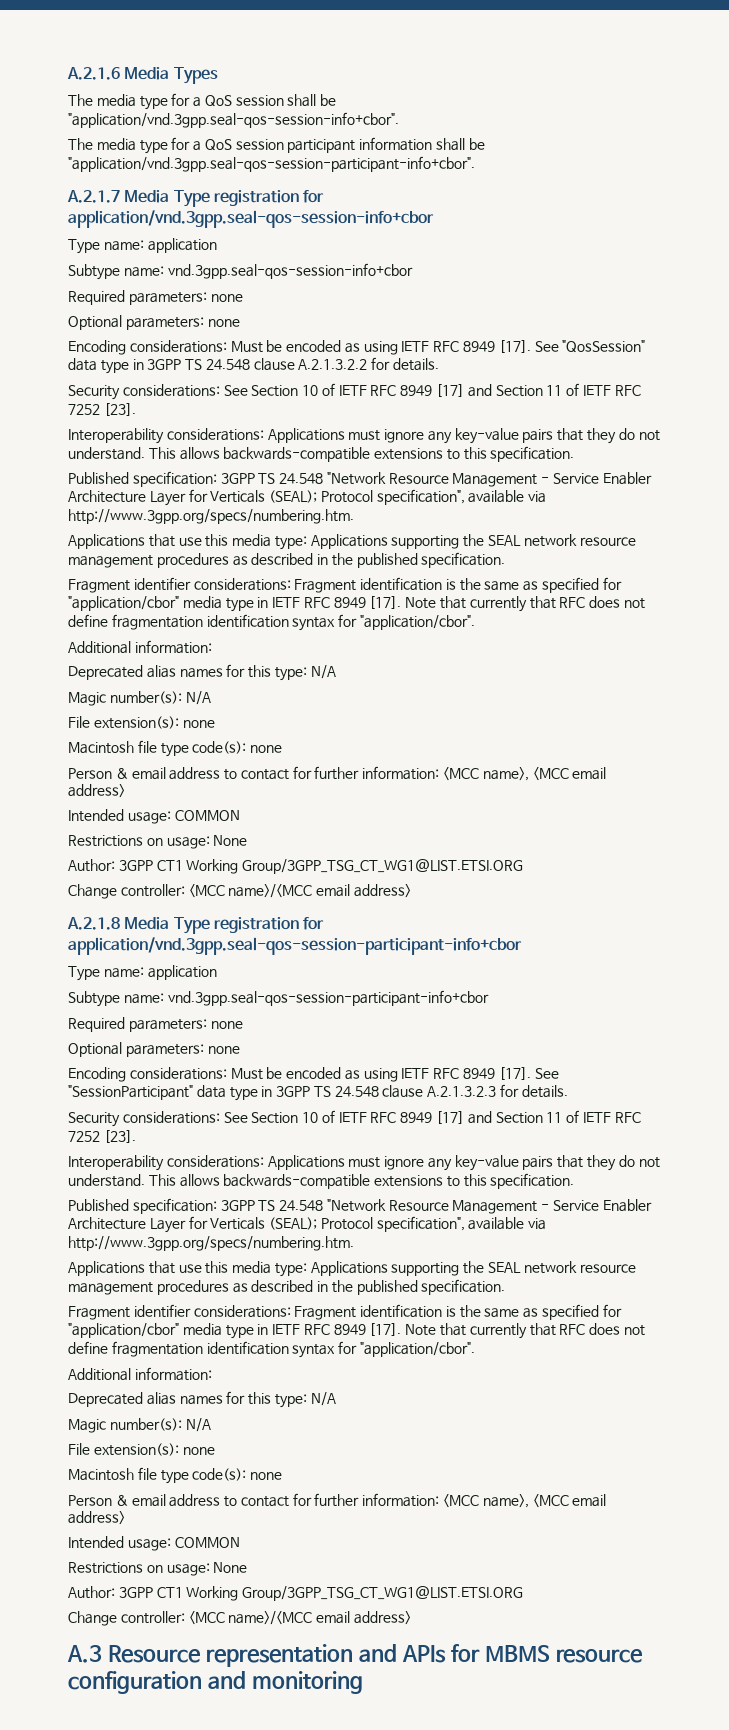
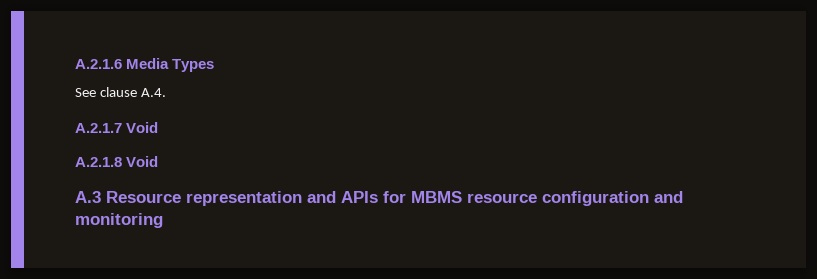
[68,93,337,110] [68,112,399,128] [68,137,485,154] [68,156,475,172] [67,190,325,207] [68,210,434,228] [68,238,217,254] [68,263,413,280] [68,290,243,305] [68,315,240,330] [68,340,646,355] [68,357,440,374] [68,383,641,400] [68,403,136,416] [68,428,660,444] [68,446,575,462] [68,471,652,487] [68,489,547,506] [68,509,354,524] [68,534,636,550] [68,552,506,568] [68,577,622,593] [68,596,645,612] [68,614,475,631] [68,640,212,654] [68,664,336,681] [68,691,211,706] [68,716,215,729] [68,740,283,757] [68,766,607,781] [68,784,125,798] [68,809,240,824] [68,835,248,849] [68,859,524,874] [68,884,411,899] [67,917,325,934] [68,937,522,955] [68,965,217,981] [68,990,489,1007] [68,1017,243,1032] [68,1042,240,1057] [68,1067,559,1082] [68,1084,568,1101] [68,1110,641,1127] [68,1130,136,1143] [68,1155,660,1171] [68,1173,575,1189] [68,1198,652,1214] [68,1216,547,1233] [68,1236,354,1251] [68,1261,636,1277] [68,1279,506,1295] [68,1304,622,1320] [68,1323,645,1339] [68,1341,475,1358] [68,1367,212,1381] [68,1391,336,1408] [68,1418,211,1433] [68,1443,215,1456] [68,1467,283,1484] [68,1493,607,1508] [68,1511,125,1525] [68,1536,240,1551] [68,1562,248,1576] [68,1586,524,1601] [68,1611,411,1626] The media type for a QoS session shall be "application/vnd.3gpp.seal-qos-session-info+cbor". // The media type for a QoS session participant information shall be "application/vnd.3gpp.seal-qos-session-participant-info+cbor". // A.2.1.7 Media Type registration for application/vnd.3gpp.seal-qos-session-info+cbor // Type name: application // Subtype name: vnd.3gpp.seal-qos-session-info+cbor // Required parameters: none // Optional parameters: none // Encoding considerations: Must be encoded as using IETF RFC 8949 [17]. See "QosSession" data type in 3GPP TS 24.548 clause A.2.1.3.2.2 for details. // Security considerations: See Section 10 of IETF RFC 8949 [17] and Section 11 of IETF RFC 7252 [23]. // Interoperability considerations: Applications must ignore any key-value pairs that they do not understand. This allows backwards-compatible extensions to this specification. // Published specification: 3GPP TS 24.548 "Network Resource Management - Service Enabler Architecture Layer for Verticals (SEAL); Protocol specification", available via http://www.3gpp.org/specs/numbering.htm. // Applications that use this media type: Applications supporting the SEAL network resource management procedures as described in the published specification. // Fragment identifier considerations: Fragment identification is the same as specified for "application/cbor" media type in IETF RFC 8949 [17]. Note that currently that RFC does not define fragmentation identification syntax for "application/cbor". // Additional information: // Deprecated alias names for this type: N/A // Magic number(s): N/A // File extension(s): none // Macintosh file type code(s): none // Person & email address to contact for further information: <MCC name>, <MCC email address> // Intended usage: COMMON // Restrictions on usage: None // Author: 3GPP CT1 Working Group/3GPP_TSG_CT_WG1@LIST.ETSI.ORG // Change controller: <MCC name>/<MCC email address> // A.2.1.8 Media Type registration for application/vnd.3gpp.seal-qos-session-participant-info+cbor // Type name: application // Subtype name: vnd.3gpp.seal-qos-session-participant-info+cbor // Required parameters: none // Optional parameters: none // Encoding considerations: Must be encoded as using IETF RFC 8949 [17]. See "SessionParticipant" data type in 3GPP TS 24.548 clause A.2.1.3.2.3 for details. // Security considerations: See Section 10 of IETF RFC 8949 [17] and Section 11 of IETF RFC 7252 [23]. // Interoperability considerations: Applications must ignore any key-value pairs that they do not understand. This allows backwards-compatible extensions to this specification. // Published specification: 3GPP TS 24.548 "Network Resource Management - Service Enabler Architecture Layer for Verticals (SEAL); Protocol specification", available via http://www.3gpp.org/specs/numbering.htm. // Applications that use this media type: Applications supporting the SEAL network resource management procedures as described in the published specification. // Fragment identifier considerations: Fragment identification is the same as specified for "application/cbor" media type in IETF RFC 8949 [17]. Note that currently that RFC does not define fragmentation identification syntax for "application/cbor". // Additional information: // Deprecated alias names for this type: N/A // Magic number(s): N/A // File extension(s): none // Macintosh file type code(s): none // Person & email address to contact for further information: <MCC name>, <MCC email address> // Intended usage: COMMON // Restrictions on usage: None // Author: 3GPP CT1 Working Group/3GPP_TSG_CT_WG1@LIST.ETSI.ORG // Change controller: <MCC name>/<MCC email address> -> [75,87,166,97] [75,122,159,133] [75,156,159,167] See clause A.4. // A.2.1.7 Void // A.2.1.8 Void

